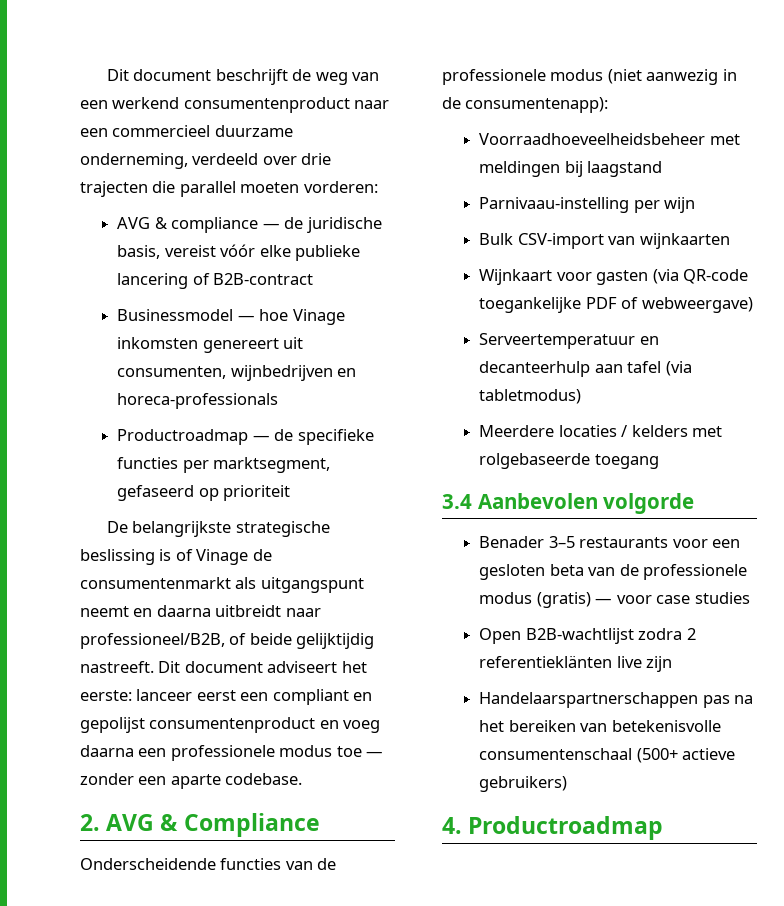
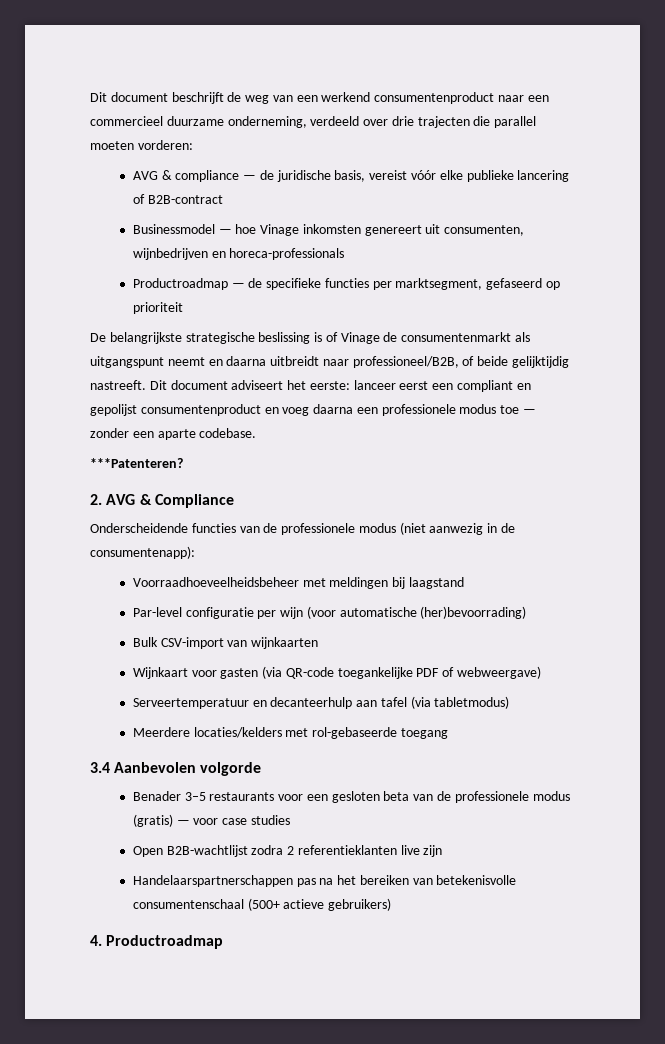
(303, 779) none -> [90,458,183,468] // ***Patenteren?
[479,197,630,213] Parnivaau-instelling -> [132,607,254,619] Par-level configuratie
(696, 205) none -> [306,606,527,619] (voor automatische (her)bevoorrading)
[558,425,723,437] [479,453,591,469] locaties / kelders met rolgebaseerde -> [193,727,398,739] locaties/kelders met rol-gebaseerde
[479,655,613,668] referentieklänten -> [297,845,397,855] referentieklanten

